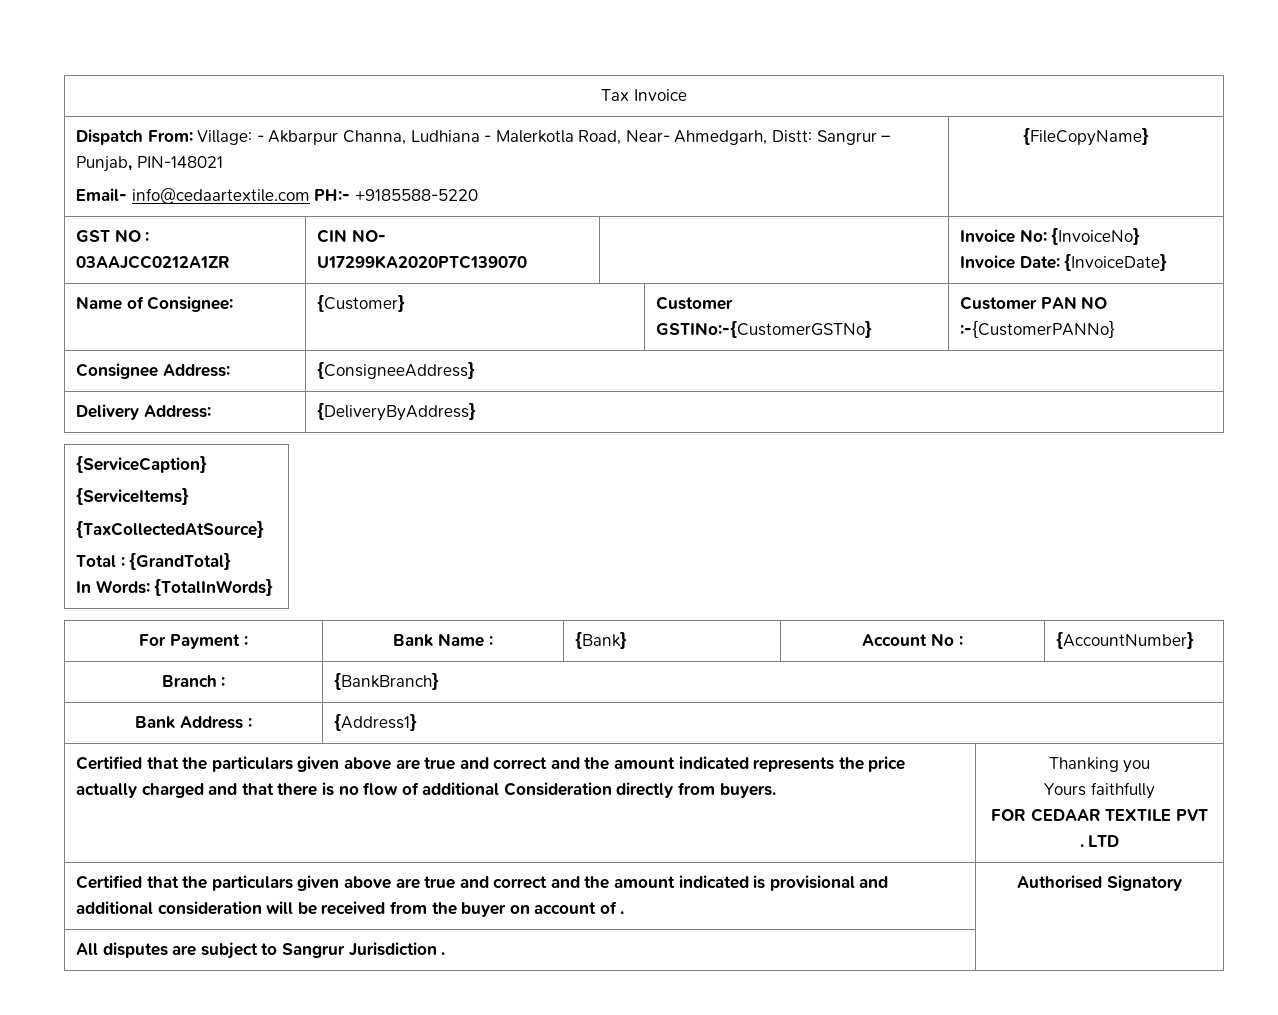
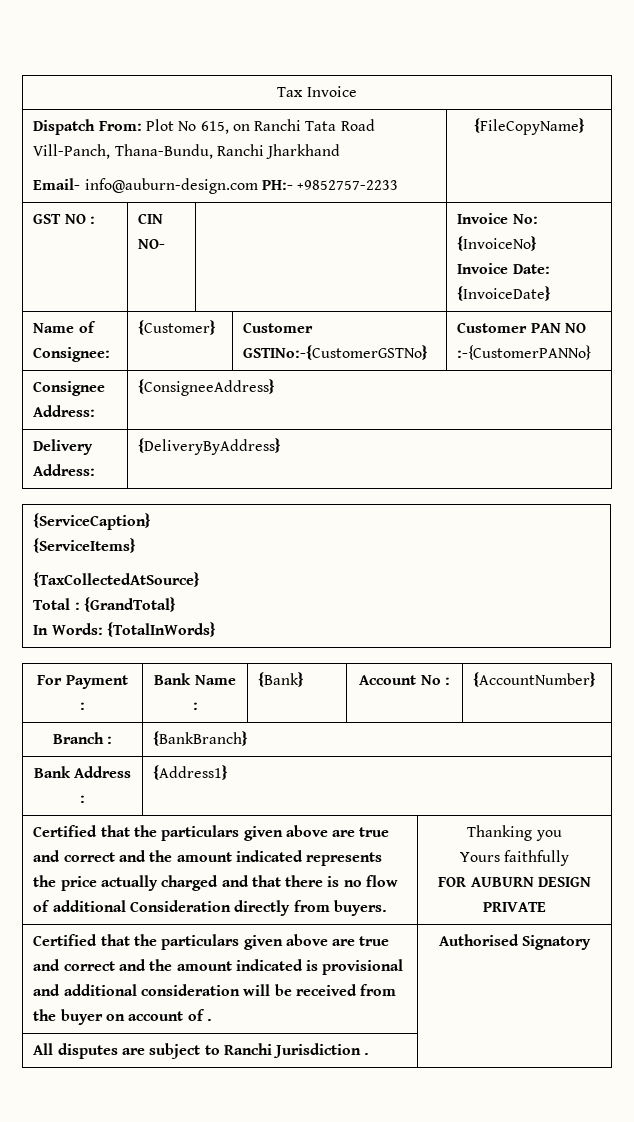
[197,130,892,145] [75,156,223,172] [75,188,478,204] Village: - Akbarpur Channa, Ludhiana - Malerkotla Road, Near- Ahmedgarh, Distt: Sangrur – Punjab, PIN-148021 // Email- info@cedaartextile.com PH:- +9185588-5220 -> [145,119,375,134] [33,144,341,159] [33,178,399,194] Plot No 615, on Ranchi Tata Road Vill-Panch, Thana-Bundu, Ranchi Jharkhand // Email- info@auburn-design.com PH:- +9852757-2233
[75,255,230,269] 03AAJCC0212A1ZR -> (95, 220) none
[316,255,527,269] U17299KA2020PTC139070 -> (166, 244) none
[1030,808,1208,822] [1079,835,1120,847] CEDAAR TEXTILE PVT . LTD -> [470,877,591,887] [483,902,546,912] AUBURN DESIGN PRIVATE
[281,943,345,958] Sangrur -> [223,1043,272,1055] Ranchi

